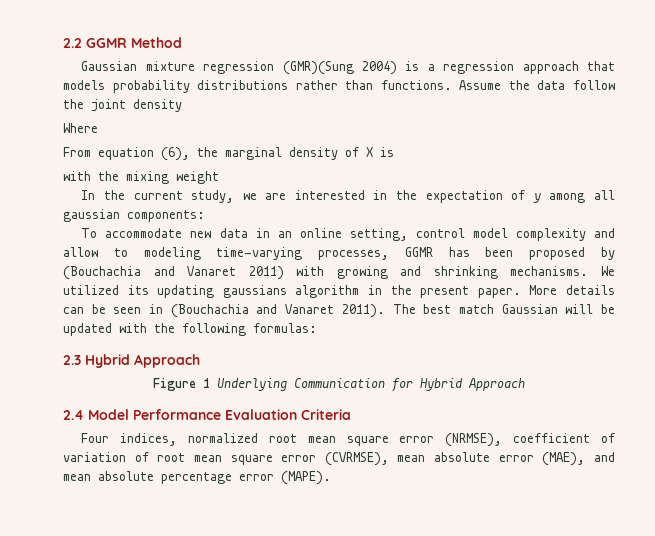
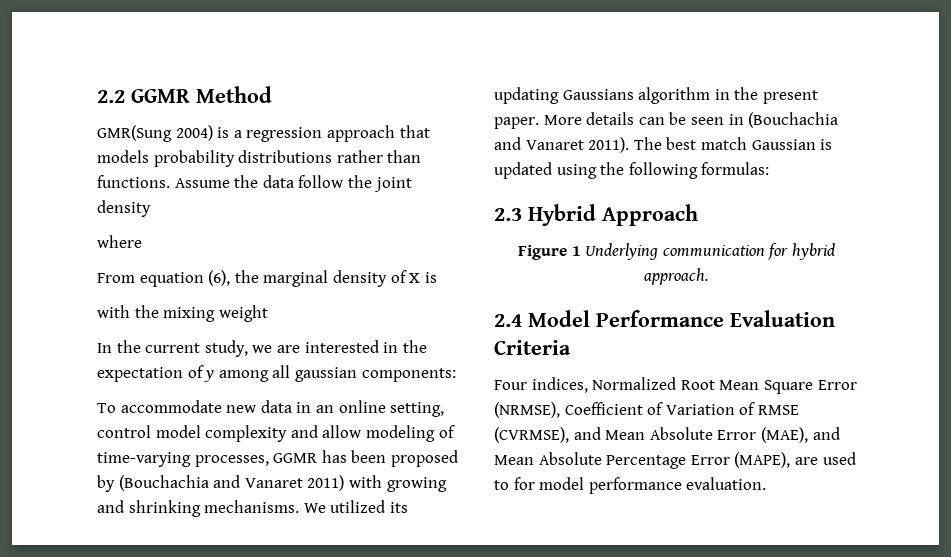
[81,61,354,75] Gaussian mixture regression (GMR)(Sung -> [97,125,172,142] GMR(Sung
[63,123,98,133] Where -> [97,235,142,248] where
[113,247,201,260] to modeling -> [365,425,455,442] modeling of
[222,285,287,298] gaussians -> [562,89,634,100] Gaussians
[565,304,615,314] [63,323,147,336] will be updated with -> [820,139,833,150] [494,162,597,179] is updated using
[294,378,525,392] Communication for Hybrid Approach -> [662,243,835,260] [644,268,709,285] communication for hybrid approach.
[188,433,615,447] [63,452,615,466] [63,471,331,485] normalized root mean square error (NRMSE), coefficient of variation of root mean square error (CVRMSE), mean absolute error (MAE), and mean absolute percentage error (MAPE). -> [592,377,857,394] [494,402,799,418] [494,427,840,443] [494,452,856,469] [494,477,767,494] Normalized Root Mean Square Error (NRMSE), Coefficient of Variation of RMSE (CVRMSE), and Mean Absolute Error (MAE), and Mean Absolute Percentage Error (MAPE), are used to for model performance evaluation.

